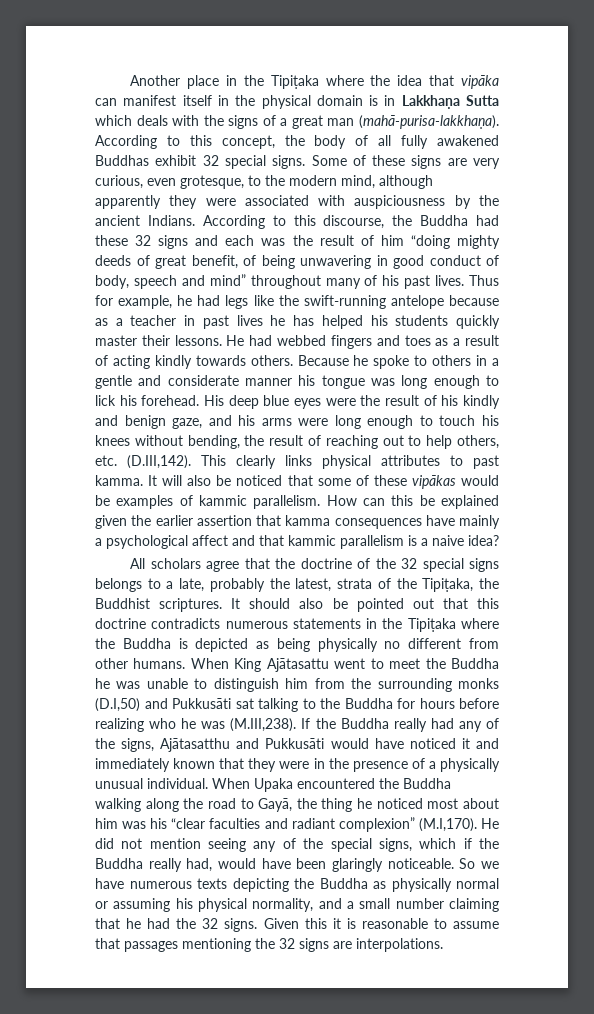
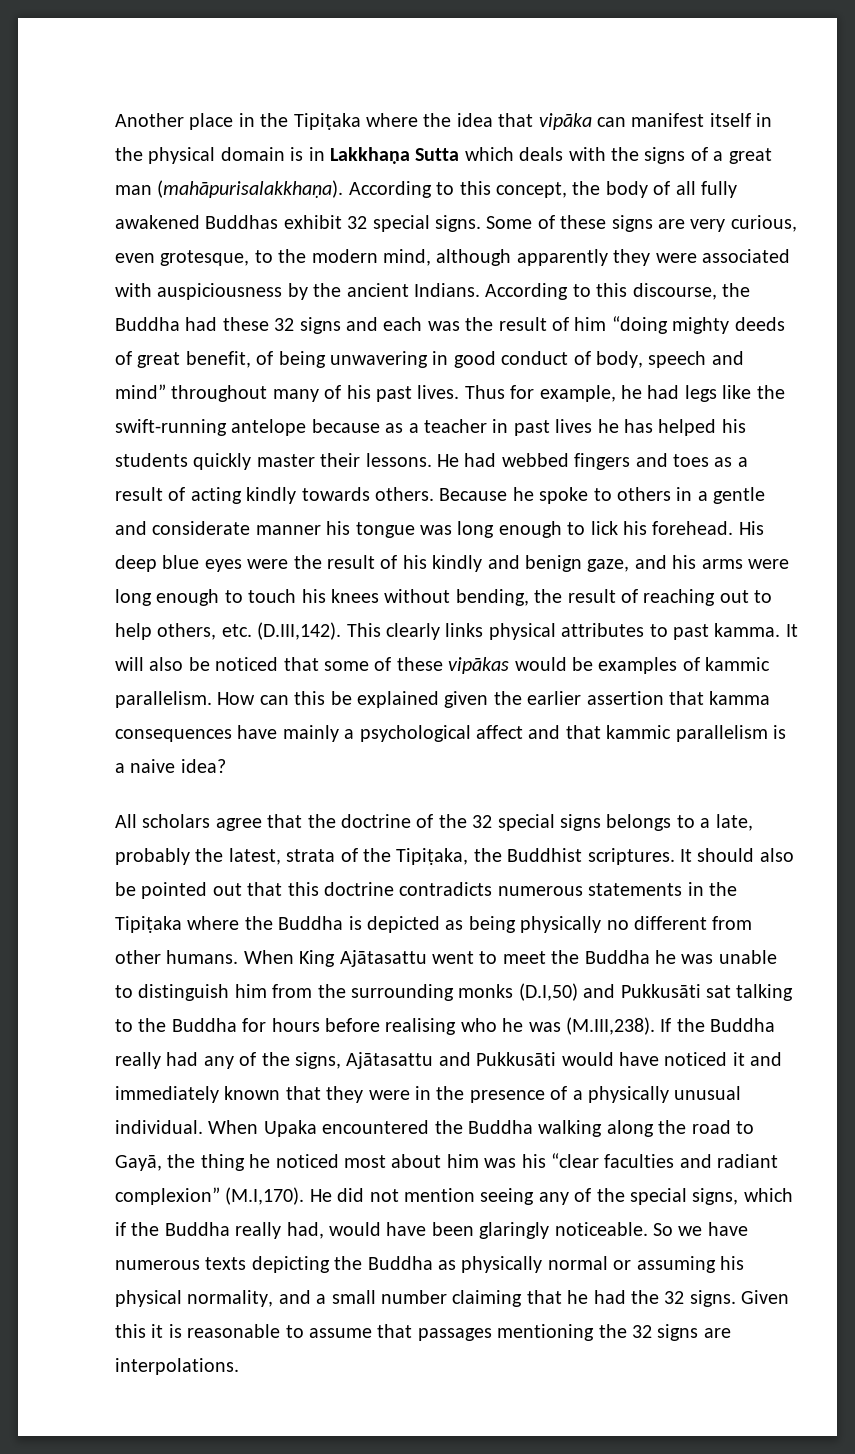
[358,115,499,129] (mahā-purisa-lakkhaṇa). -> [157,180,344,198] (mahāpurisalakkhaṇa).
[95,718,144,732] realizing -> [385,1018,457,1035] realising
[160,738,231,752] Ajātasatthu -> [346,1052,434,1069] Ajātasattu

